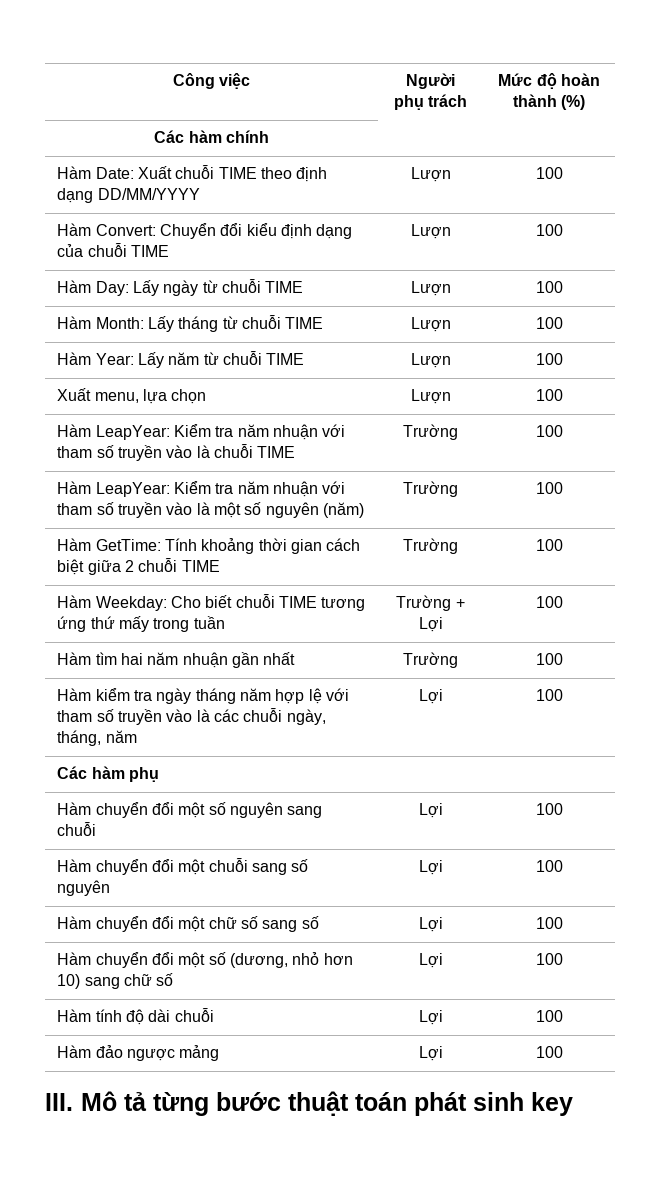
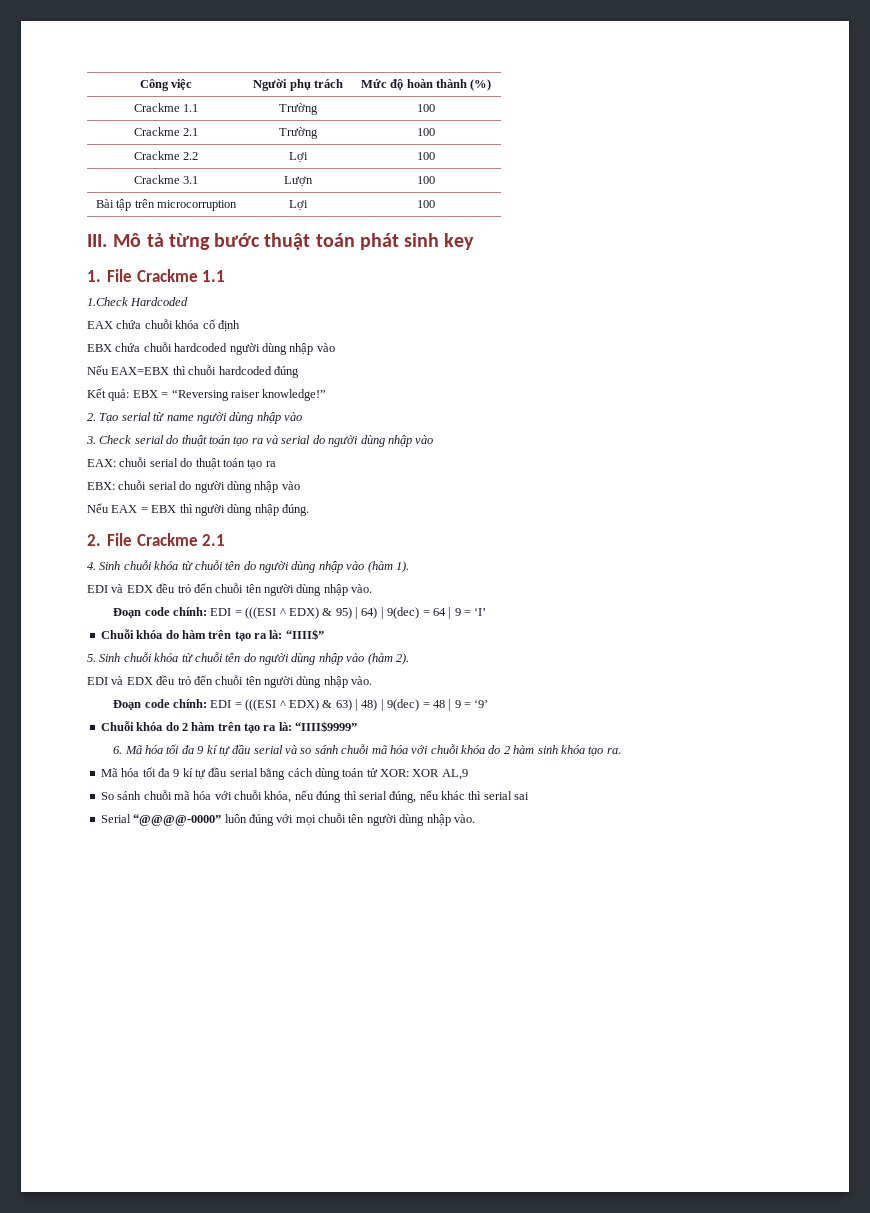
[154,130,269,143] [57,165,328,182] [57,188,200,203] [410,167,451,182] [535,167,563,179] [57,223,353,239] [57,243,170,257] [410,224,451,239] [535,224,563,236] [57,279,304,296] [410,281,451,296] [535,281,563,293] [57,315,324,332] [410,317,451,332] [535,317,563,329] [57,351,305,368] [410,353,451,368] [535,353,563,365] [57,388,207,404] [410,389,451,404] [535,389,563,401] [57,424,346,440] [57,444,296,461] [403,424,458,440] [535,425,563,437] [57,481,346,497] [57,502,364,518] [403,481,458,497] [535,482,563,494] [57,538,361,554] [57,558,220,575] [403,538,458,554] [535,539,563,551] [57,594,366,611] [57,616,225,632] [396,595,465,611] [418,617,443,632] [535,596,563,608] [57,652,296,668] [403,652,458,668] [535,653,563,665] [57,688,349,704] [57,708,326,725] [57,730,137,746] [418,689,443,704] [535,689,563,701] [57,766,160,782] [57,802,323,818] [57,822,97,836] [418,803,443,818] [535,803,563,815] [57,858,309,875] [57,880,111,896] [418,860,443,875] [535,860,563,872] [57,916,319,932] [418,917,443,932] [535,917,563,929] [57,952,353,968] [57,973,174,989] [418,953,443,968] [535,953,563,965] [57,1008,214,1025] [418,1010,443,1025] [535,1010,563,1022] [57,1045,220,1061] Các hàm chính // Hàm Date: Xuất chuỗi TIME theo định dạng DD/MM/YYYY | Lượn | 100 // Hàm Convert: Chuyển đổi kiểu định dạng của chuỗi TIME | Lượn | 100 // Hàm Day: Lấy ngày từ chuỗi TIME | Lượn | 100 // Hàm Month: Lấy tháng từ chuỗi TIME | Lượn | 100 // Hàm Year: Lấy năm từ chuỗi TIME | Lượn | 100 // Xuất menu, lựa chọn | Lượn | 100 // Hàm LeapYear: Kiểm tra năm nhuận với tham số truyền vào là chuỗi TIME | Trường | 100 // Hàm LeapYear: Kiểm tra năm nhuận với tham số truyền vào là một số nguyên (năm) | Trường | 100 // Hàm GetTime: Tính khoảng thời gian cách biệt giữa 2 chuỗi TIME | Trường | 100 // Hàm Weekday: Cho biết chuỗi TIME tương ứng thứ mấy trong tuần | Trường + Lợi | 100 // Hàm tìm hai năm nhuận gần nhất | Trường | 100 // Hàm kiểm tra ngày tháng năm hợp lệ với tham số truyền vào là các chuỗi ngày, tháng, năm | Lợi | 100 // Các hàm phụ // Hàm chuyển đổi một số nguyên sang chuỗi | Lợi | 100 // Hàm chuyển đổi một chuỗi sang số nguyên | Lợi | 100 // Hàm chuyển đổi một chữ số sang số | Lợi | 100 // Hàm chuyển đổi một số (dương, nhỏ hơn 10) sang chữ số | Lợi | 100 // Hàm tính độ dài chuỗi | Lợi | 100 // Hàm đảo ngược mảng -> [133,103,199,112] [279,103,318,115] [417,104,435,112] [133,127,199,136] [279,127,318,139] [417,128,435,136] [133,151,199,160] [289,152,308,163] [417,152,435,160] [133,175,199,184] [284,176,313,187] [417,176,435,184] [95,199,238,211] Crackme 1.1 | Trường | 100 // Crackme 2.1 | Trường | 100 // Crackme 2.2 | Lợi | 100 // Crackme 3.1 | Lượn | 100 // Bài tập trên microcorruption
(573, 1104) none -> [87,269,226,282] [87,297,189,306] [87,319,240,332] [87,342,335,355] [87,365,299,378] [87,388,327,401] [87,412,302,424] [86,435,434,447] [87,457,276,470] [87,480,300,493] [87,503,309,516] [87,533,226,546] [87,560,409,573] [87,583,373,596] [113,607,487,619] [100,629,324,641] [87,652,409,665] [87,675,373,688] [113,699,489,711] [100,721,358,733] [113,744,621,757] [100,767,468,780] [100,790,530,803] [100,813,475,826] // 1. File Crackme 1.1 // 1.Check Hardcoded // EAX chứa chuỗi khóa cố định // EBX chứa chuỗi hardcoded người dùng nhập vào // Nếu EAX=EBX thì chuỗi hardcoded đúng // Kết quả: EBX = “Reversing raiser knowledge!” // 2. Tạo serial từ name người dùng nhập vào // 3. Check serial do thuật toán tạo ra và serial do người dùng nhập vào // EAX: chuỗi serial do thuật toán tạo ra // EBX: chuỗi serial do người dùng nhập vào // Nếu EAX = EBX thì người dùng nhập đúng. // 2. File Crackme 2.1 // 4. Sinh chuỗi khóa từ chuỗi tên do người dùng nhập vào (hàm 1). // EDI và EDX đều trỏ đến chuỗi tên người dùng nhập vào. // Đoạn code chính: EDI = (((ESI ^ EDX) & 95) | 64) | 9(dec) = 64 | 9 = ‘I’ // Chuỗi khóa do hàm trên tạo ra là: “IIII$” // 5. Sinh chuỗi khóa từ chuỗi tên do người dùng nhập vào (hàm 2). // EDI và EDX đều trỏ đến chuỗi tên người dùng nhập vào. // Đoạn code chính: EDI = (((ESI ^ EDX) & 63) | 48) | 9(dec) = 48 | 9 = ‘9’ // Chuỗi khóa do 2 hàm trên tạo ra là: “IIII$9999” // 6. Mã hóa tối đa 9 kí tự đầu serial và so sánh chuỗi mã hóa với chuỗi khóa do 2 hàm sinh khóa tạo ra. // Mã hóa tối đa 9 kí tự đầu serial bằng cách dùng toán tử XOR: XOR AL,9 // So sánh chuỗi mã hóa với chuỗi khóa, nếu đúng thì serial đúng, nếu khác thì serial sai // Serial “@@@@-0000” luôn đúng với mọi chuỗi tên người dùng nhập vào.

